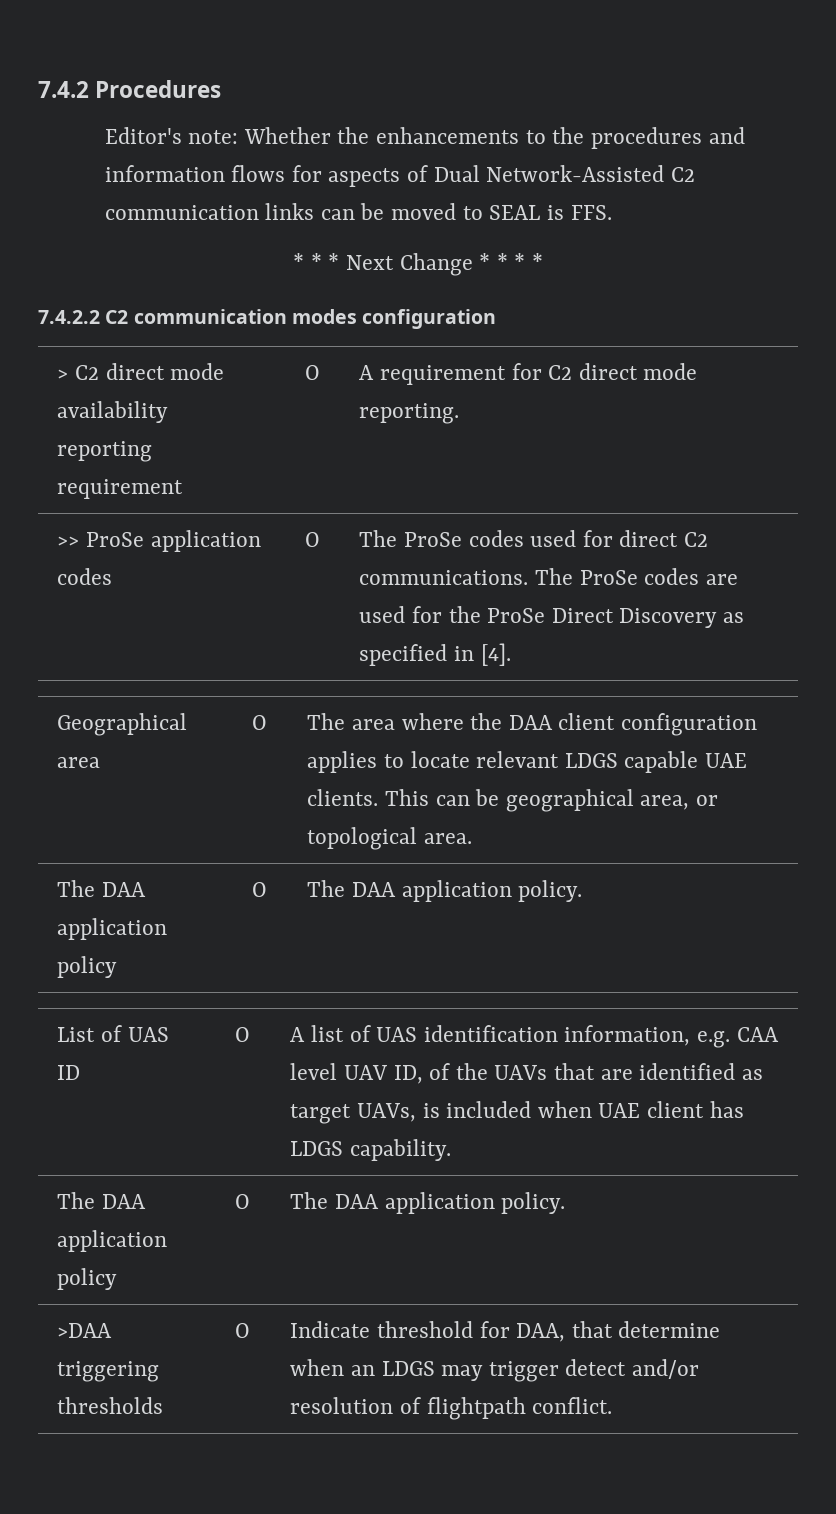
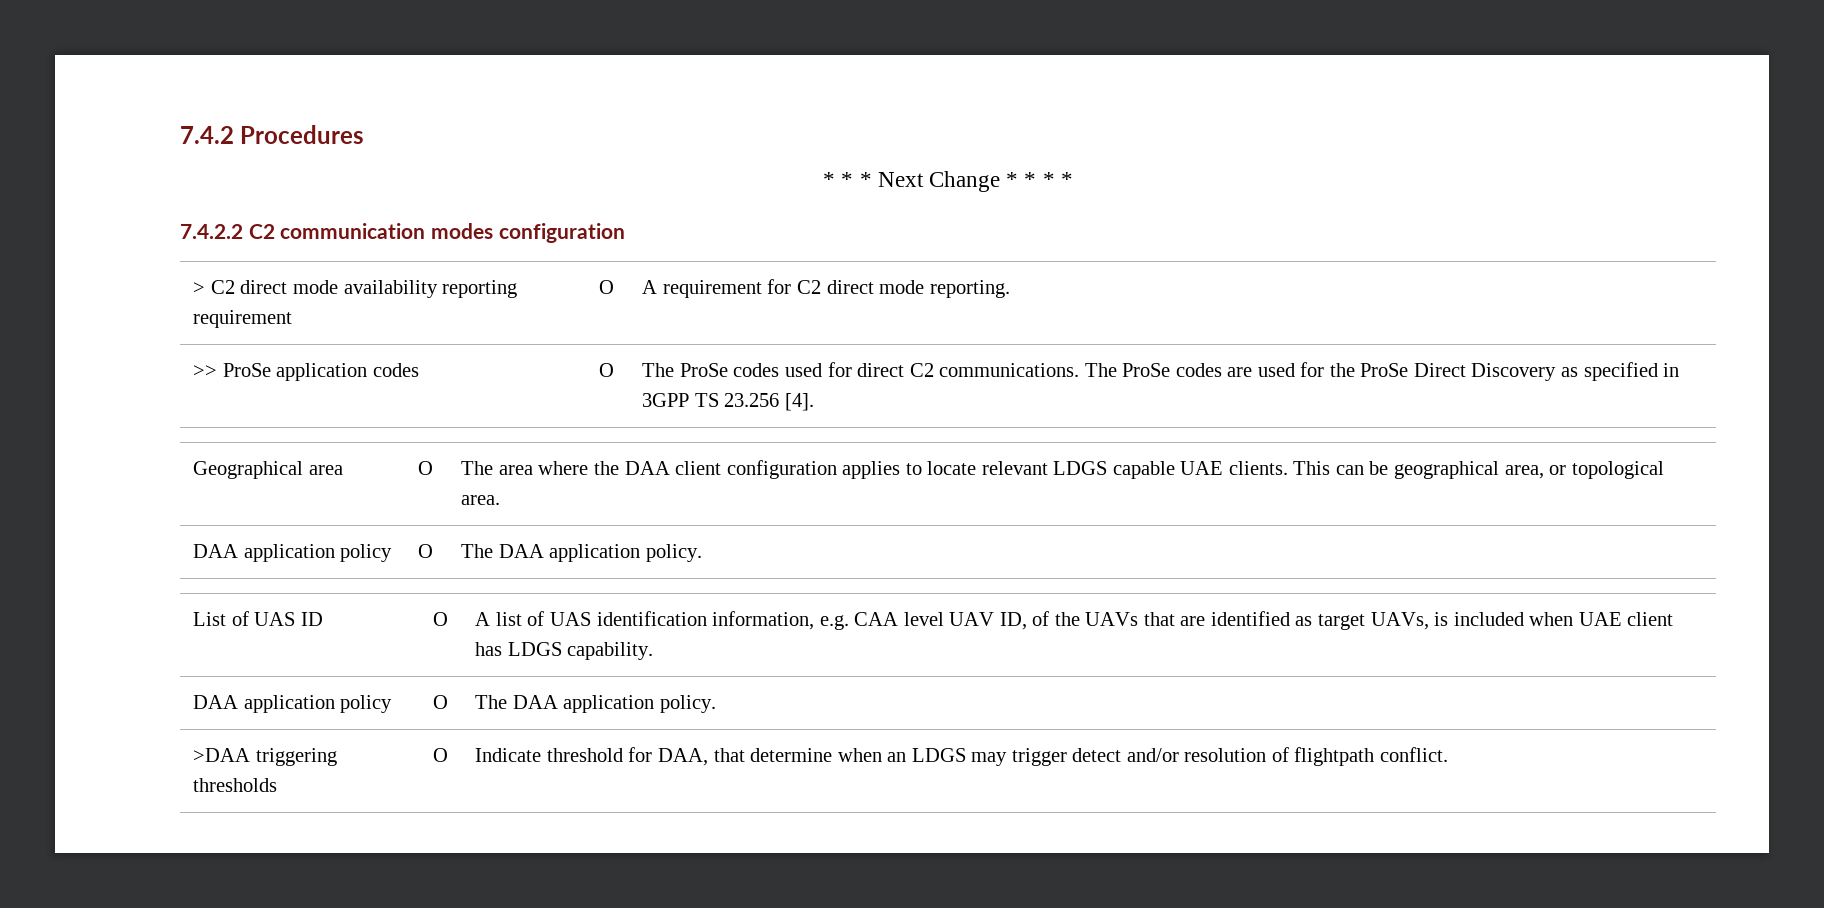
[104,127,745,149] [104,165,695,187] [104,203,612,220] // Editor's note: Whether the enhancements to the procedures and information flows for aspects of Dual Network-Assisted C2 communication links can be moved to SEAL is FFS. -> (365, 134) none
(474, 653) none -> [642,393,780,407] 3GPP TS 23.256
[57,880,96,897] The -> (501, 500) none
[57,1192,96,1209] The -> (654, 651) none

